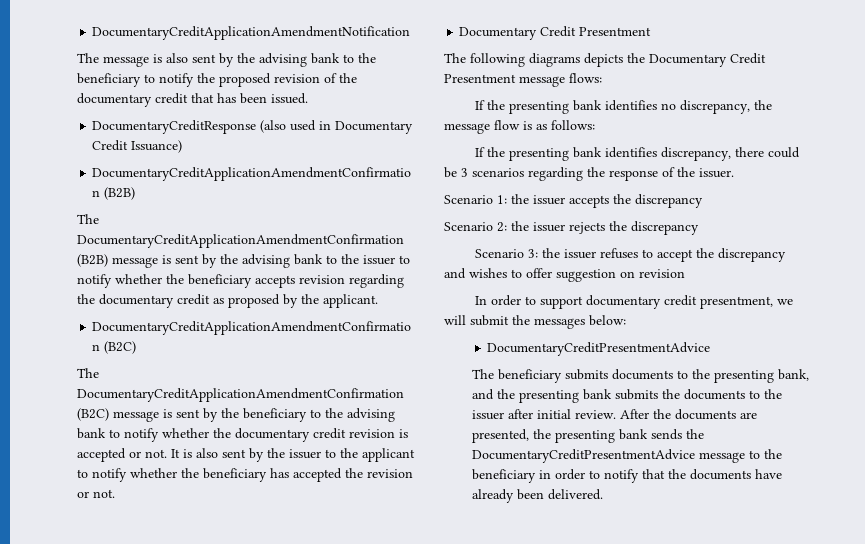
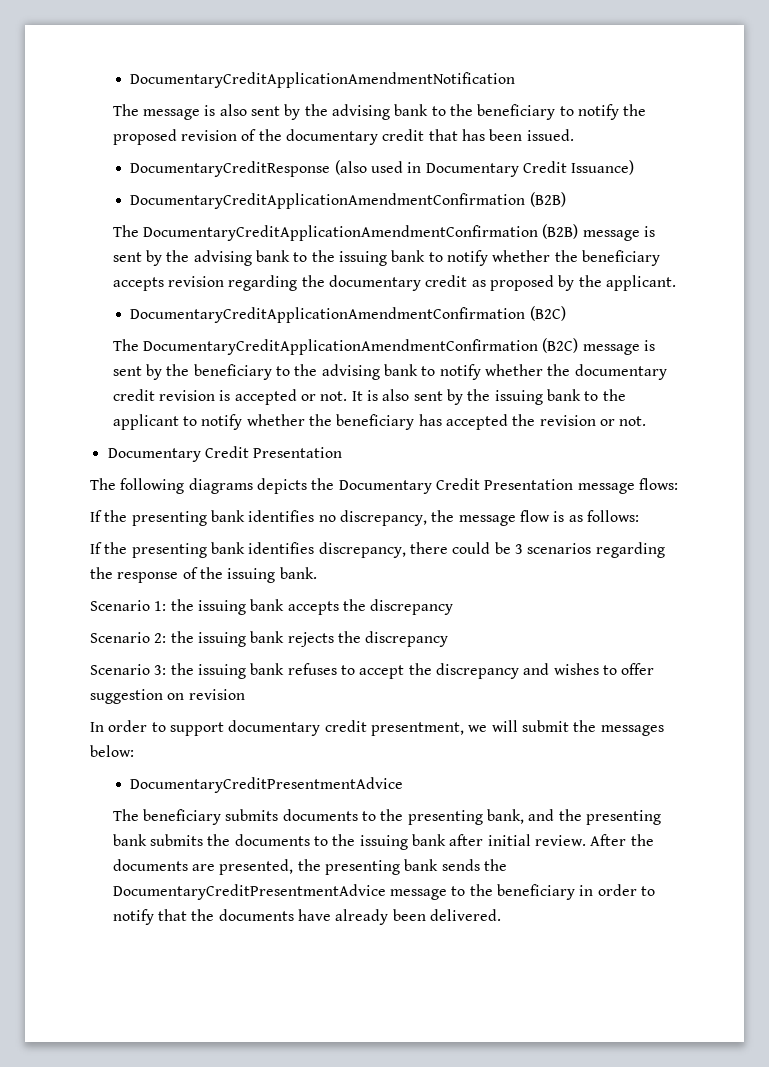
[362,255,395,265] issuer -> [339,250,426,266] issuing bank
[288,449,321,459] issuer -> [494,389,581,405] issuing bank
[579,27,652,36] Presentment -> [253,447,343,458] Presentation
[444,74,516,83] Presentment -> [484,479,574,490] Presentation
[699,168,734,178] issuer. -> [227,567,317,583] issuing bank.
[533,195,565,205] issuer -> [197,599,285,615] issuing bank
[533,222,565,232] issuer -> [197,631,285,647] issuing bank
[563,249,596,259] issuer -> [197,663,285,679] issuing bank
[471,410,504,420] issuer -> [359,834,447,850] issuing bank

